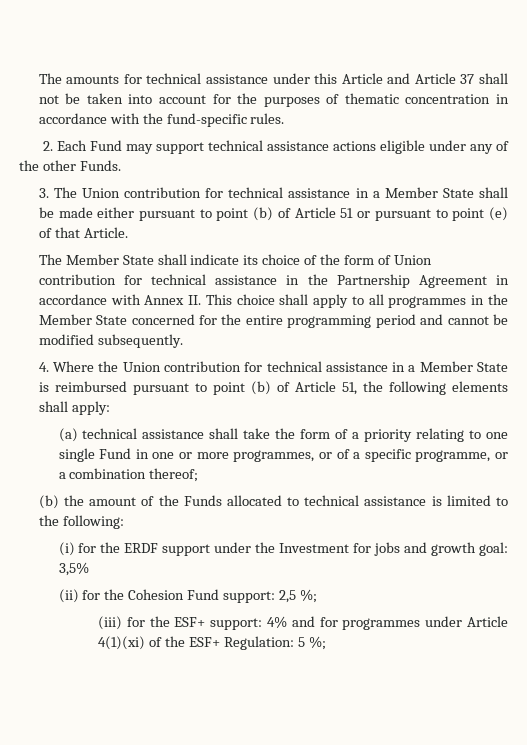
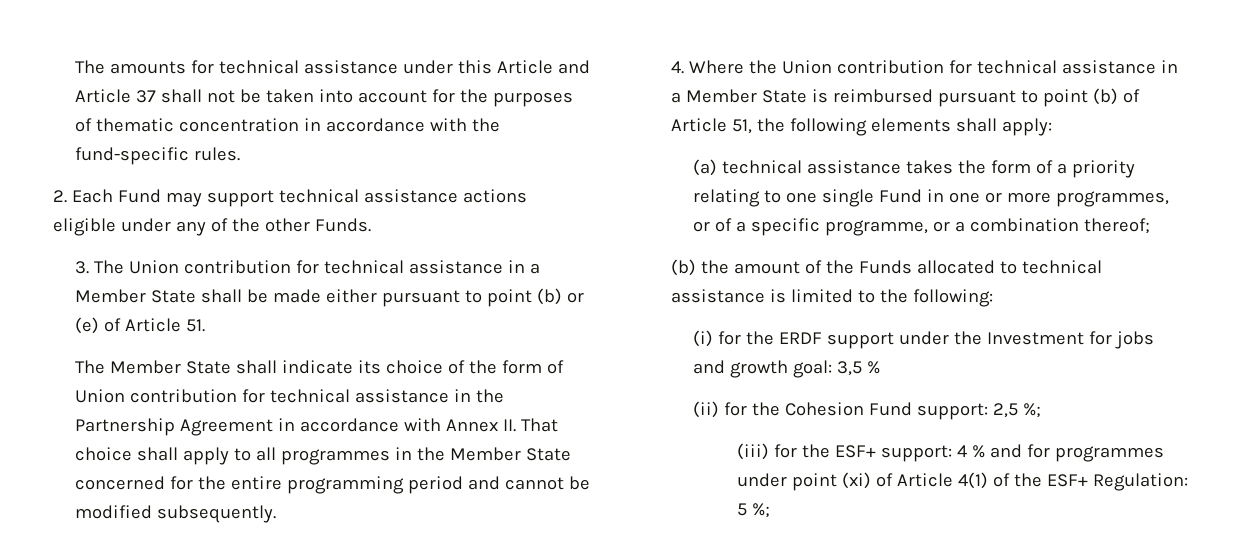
[277,207,508,221] [38,227,128,238] of Article 51 or pursuant to point (e) of that Article. -> [567,292,585,303] [75,317,206,334] or (e) of Article 51.
[205,294,232,305] This -> [521,418,559,432] That
[209,428,271,439] shall take -> [906,160,954,174] takes
[58,562,89,576] 3,5% -> [837,361,881,376] 3,5 %
[267,616,288,628] 4% -> [957,445,986,458] 4 %
[467,616,509,627] [98,636,146,650] Article 4(1)(xi) -> [792,472,989,491] point (xi) of Article 4(1)

